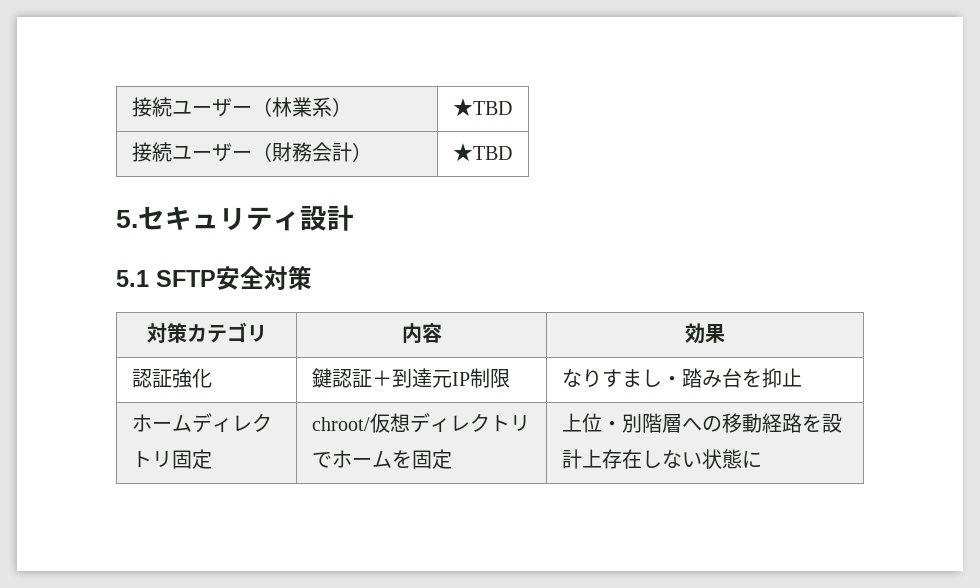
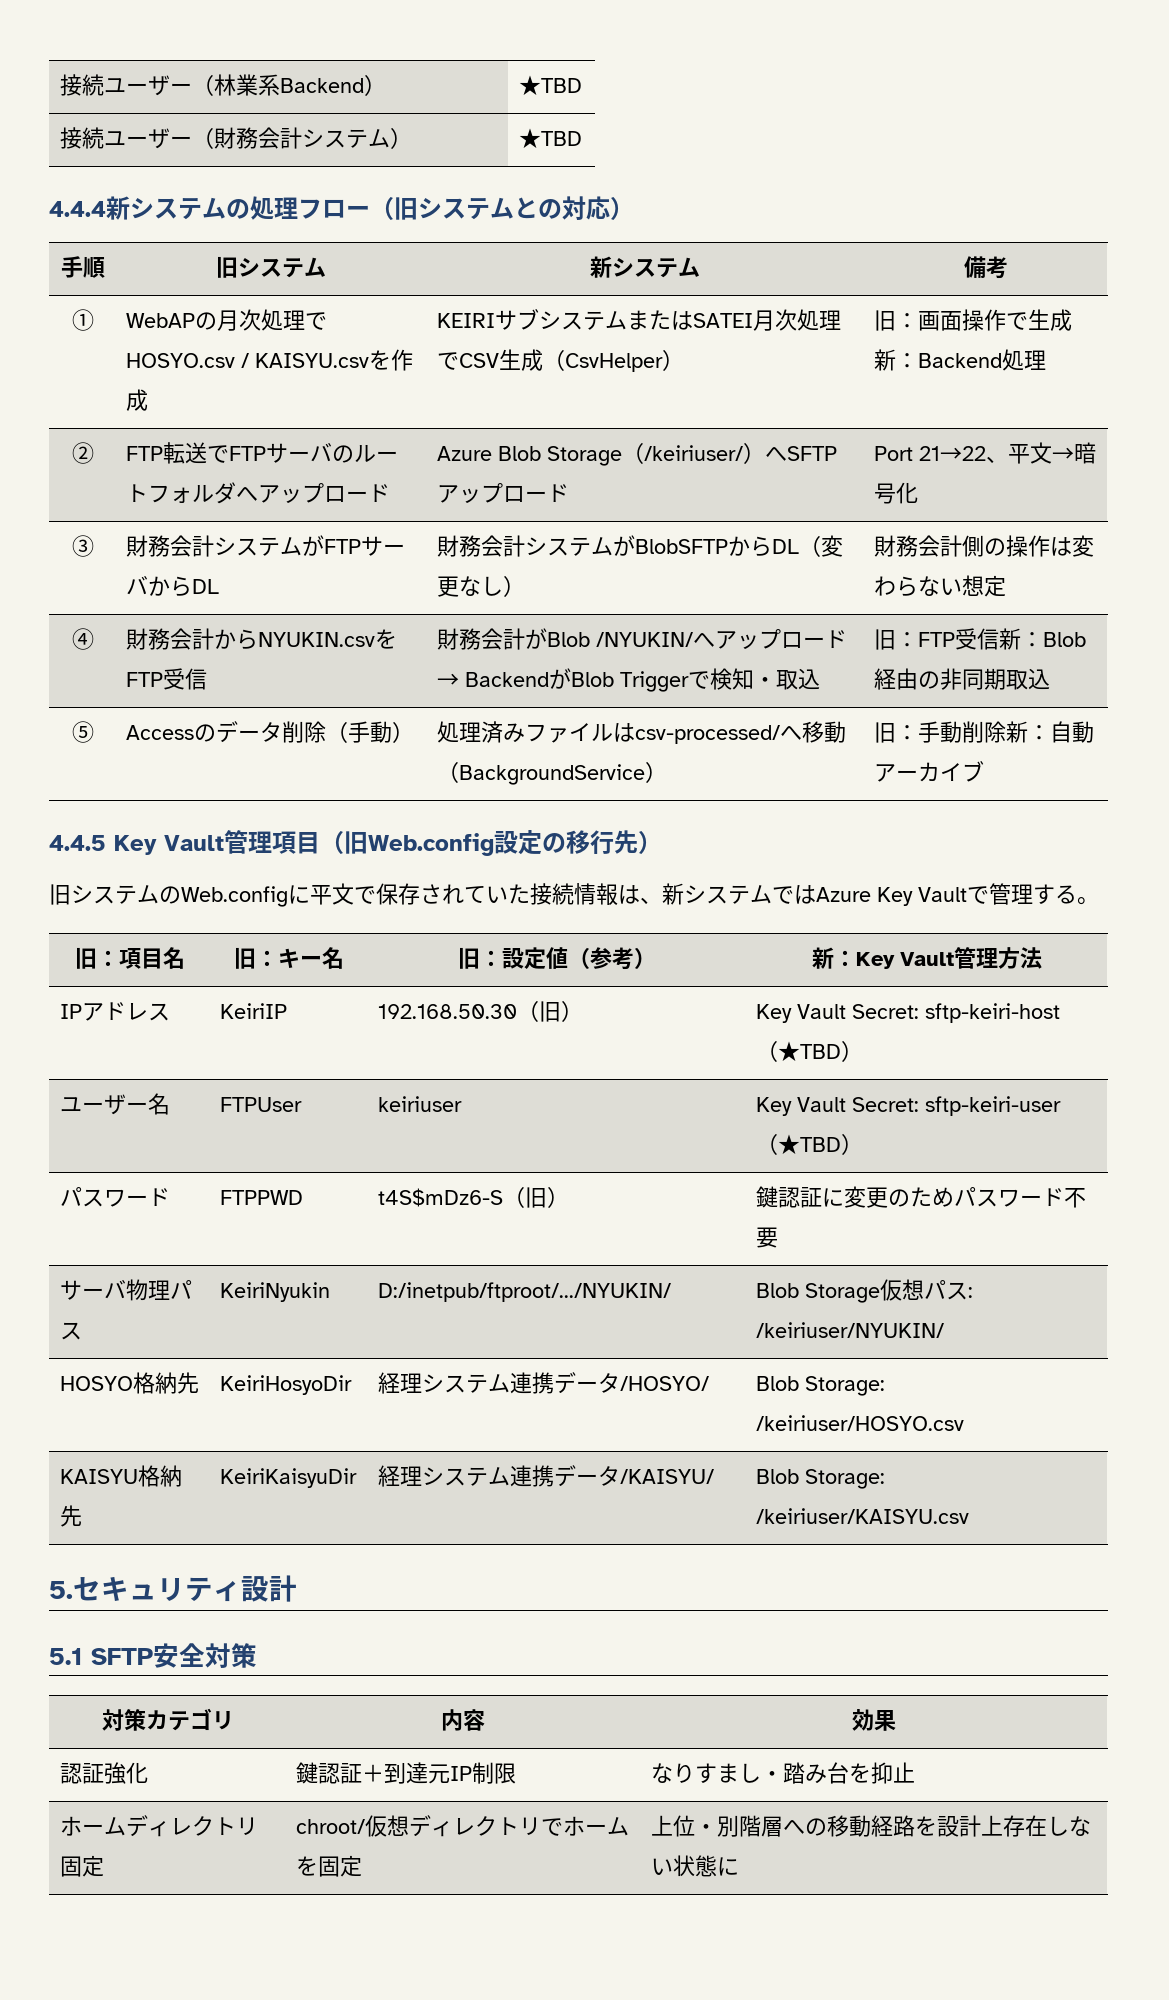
(332, 107) none -> [279,78,364,93] Backend
[351,142,372,162] [452,143,512,161] ） | ★TBD -> [301,128,412,149] [518,128,582,148] [49,196,634,220] [60,256,105,278] [216,256,326,278] [590,256,700,278] [963,256,1008,279] [71,309,94,331] [125,309,327,331] [125,349,413,371] [125,389,148,411] [436,309,841,331] [436,349,684,372] [873,309,1072,331] [873,349,1046,371] [71,442,94,464] [125,442,398,464] [125,482,390,504] [436,443,837,466] [436,483,569,503] [873,442,1096,464] [873,482,918,504] [71,535,94,557] [125,535,405,557] [125,576,219,597] [436,535,843,557] [436,576,525,597] [873,535,1094,557] [873,575,1006,597] [71,628,94,650] [125,628,397,650] [125,668,207,690] [436,628,847,650] [436,668,820,692] [873,628,1086,650] [873,668,1050,690] [71,721,94,743] [125,721,414,743] [436,721,846,744] [436,762,667,785] [873,721,1094,743] [873,761,984,782] [49,830,662,856] [49,883,1099,907] [74,947,185,969] [233,947,344,969] [457,947,656,970] [811,947,1042,969] [59,1002,170,1021] [219,1003,287,1019] [377,1001,583,1022] [755,1003,1060,1023] [755,1041,863,1062] [59,1093,170,1115] [219,1097,302,1112] [377,1096,462,1112] [755,1096,1061,1116] [755,1134,863,1155] [59,1187,170,1207] [219,1190,303,1205] [377,1187,569,1208] [755,1186,1086,1208] [755,1227,778,1248] [59,1279,192,1301] [59,1322,82,1340] [219,1282,330,1302] [377,1282,671,1302] [755,1279,973,1303] [755,1322,944,1338] [59,1372,199,1394] [219,1375,352,1395] [377,1372,709,1394] [755,1376,885,1396] [755,1415,964,1431] [59,1465,182,1487] [59,1505,82,1527] [219,1468,357,1488] [377,1465,714,1487] [755,1469,885,1489] [755,1508,969,1524] システム） | ★TBD // 4.4.4新システムの処理フロー（旧システムとの対応） // 手順 | 旧システム | 新システム | 備考 // ① | WebAPの月次処理でHOSYO.csv / KAISYU.csvを作成 | KEIRIサブシステムまたはSATEI月次処理でCSV生成（CsvHelper） | 旧：画面操作で生成新：Backend処理 // ② | FTP転送でFTPサーバのルートフォルダへアップロード | Azure Blob Storage（/keiriuser/）へSFTPアップロード | Port 21→22、平文→暗号化 // ③ | 財務会計システムがFTPサーバからDL | 財務会計システムがBlobSFTPからDL（変更なし） | 財務会計側の操作は変わらない想定 // ④ | 財務会計からNYUKIN.csvをFTP受信 | 財務会計がBlob /NYUKIN/へアップロード→ BackendがBlob Triggerで検知・取込 | 旧：FTP受信新：Blob経由の非同期取込 // ⑤ | Accessのデータ削除（手動） | 処理済みファイルはcsv-processed/へ移動（BackgroundService） | 旧：手動削除新：自動アーカイブ // 4.4.5 Key Vault管理項目（旧Web.config設定の移行先） // 旧システムのWeb.configに平文で保存されていた接続情報は、新システムではAzure Key Vaultで管理する。 // 旧：項目名 | 旧：キー名 | 旧：設定値（参考） | 新：Key Vault管理方法 // IPアドレス | KeiriIP | 192.168.50.30（旧） | Key Vault Secret: sftp-keiri-host（★TBD） // ユーザー名 | FTPUser | keiriuser | Key Vault Secret: sftp-keiri-user（★TBD） // パスワード | FTPPWD | t4S$mDz6-S（旧） | 鍵認証に変更のためパスワード不要 // サーバ物理パス | KeiriNyukin | D:/inetpub/ftproot/.../NYUKIN/ | Blob Storage仮想パス: /keiriuser/NYUKIN/ // HOSYO格納先 | KeiriHosyoDir | 経理システム連携データ/HOSYO/ | Blob Storage: /keiriuser/HOSYO.csv // KAISYU格納先 | KeiriKaisyuDir | 経理システム連携データ/KAISYU/ | Blob Storage: /keiriuser/KAISYU.csv

